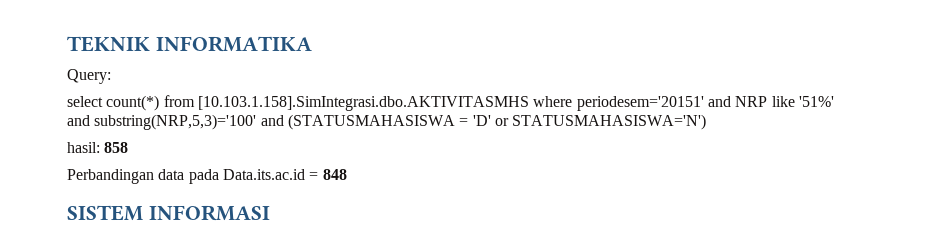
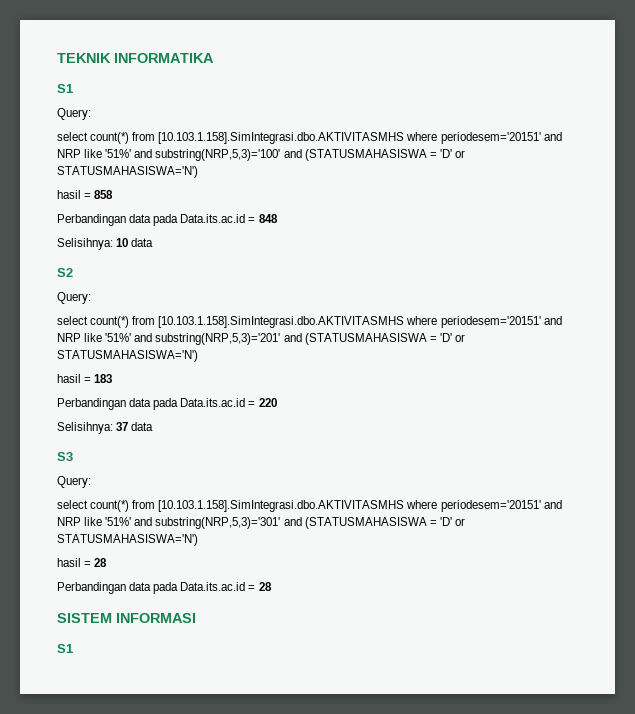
(312, 44) none -> [57,84,73,93] // S1
[67,142,100,153] hasil: -> [57,190,92,199] hasil =
(347, 174) none -> [57,238,154,250] [57,268,73,277] [57,292,91,304] [57,316,562,328] [57,333,465,345] [57,350,198,362] [57,374,113,383] [57,398,277,410] [57,422,154,434] [57,452,73,461] [57,476,91,488] [57,500,562,512] [57,517,465,529] [57,534,198,546] [57,558,108,567] [57,582,272,594] // Selisihnya: 10 data // S2 // Query: // select count(*) from [10.103.1.158].SimIntegrasi.dbo.AKTIVITASMHS where periodesem='20151' and NRP like '51%' and substring(NRP,5,3)='201' and (STATUSMAHASISWA = 'D' or STATUSMAHASISWA='N') // hasil = 183 // Perbandingan data pada Data.its.ac.id = 220 // Selisihnya: 37 data // S3 // Query: // select count(*) from [10.103.1.158].SimIntegrasi.dbo.AKTIVITASMHS where periodesem='20151' and NRP like '51%' and substring(NRP,5,3)='301' and (STATUSMAHASISWA = 'D' or STATUSMAHASISWA='N') // hasil = 28 // Perbandingan data pada Data.its.ac.id = 28
(270, 213) none -> [57,644,73,653] // S1

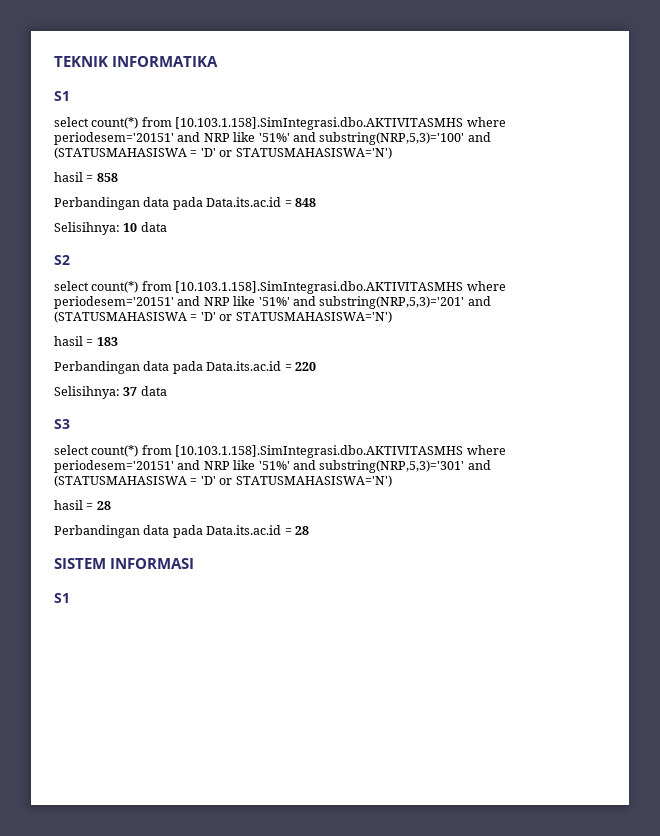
[57,108,91,120] // Query: -> (70, 96) none
[57,292,91,304] // Query: -> (70, 260) none
[57,476,91,488] // Query: -> (70, 424) none

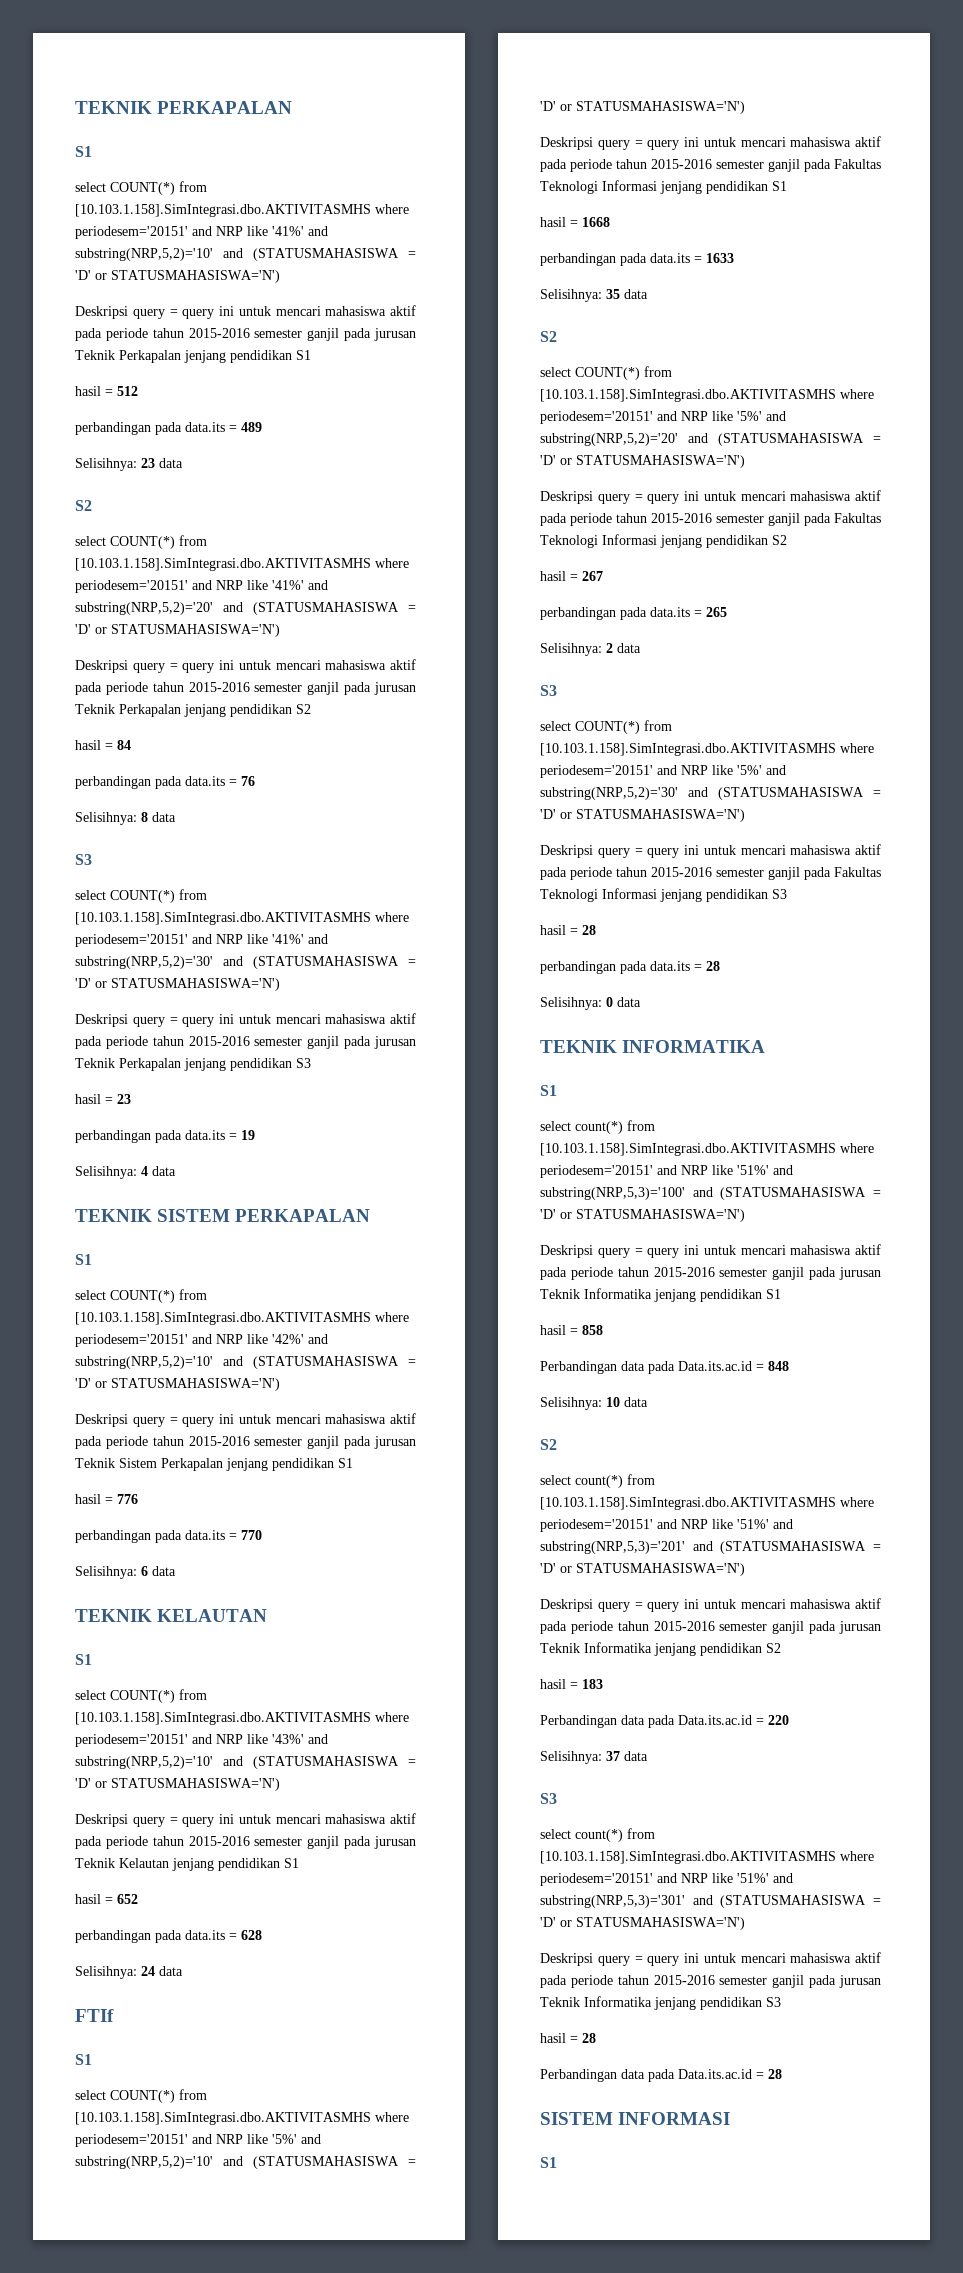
[54,56,108,67] TEKNIK -> [75,101,293,114] [75,146,92,157] [75,181,207,195] [75,204,409,217] [75,226,328,239] [75,248,416,261] [75,270,280,283] [75,305,416,319] [75,328,416,341] [75,350,311,363] [75,386,138,396] [75,422,262,435] [75,458,183,471] [75,500,92,511] [75,535,207,549] [75,558,409,571] [75,580,328,593] [75,602,416,615] [75,624,280,637] [75,659,416,673] [75,682,416,695] [75,704,311,717] [75,740,131,750] [75,776,255,789] [75,812,176,825] [75,854,92,865] [75,889,207,903] [75,912,409,925] [75,934,328,947] [75,956,416,969] [75,978,280,991] [75,1013,416,1027] [75,1036,416,1049] [75,1058,311,1071] [75,1094,131,1104] [75,1130,255,1143] [75,1166,176,1179] [75,1209,371,1222] [75,1254,92,1265] [75,1289,207,1303] [75,1312,409,1325] [75,1334,328,1347] [75,1356,416,1369] [75,1378,280,1391] [75,1413,416,1427] [75,1436,416,1449] [75,1458,353,1471] [75,1494,138,1504] [75,1530,262,1543] [75,1566,176,1579] [75,1609,268,1622] [75,1654,92,1665] [75,1689,207,1703] [75,1712,409,1725] [75,1734,328,1747] [75,1756,416,1769] [75,1778,280,1791] [75,1813,416,1827] [75,1836,416,1849] [75,1858,299,1871] [75,1894,138,1904] [75,1930,262,1943] [75,1966,183,1979] [75,2009,114,2022] [75,2054,92,2065] [75,2089,207,2103] [75,2112,409,2125] [75,2134,321,2147] [75,2156,416,2169] [540,101,745,114] [540,136,881,150] [540,159,881,172] [540,180,787,194] [540,217,610,227] [540,253,734,266] [540,289,648,302] [540,331,557,342] [540,366,672,380] [540,389,874,402] [540,411,786,424] [540,433,881,446] [540,455,745,468] [540,490,881,504] [540,513,881,526] [540,534,787,548] [540,571,603,581] [540,607,727,620] [540,643,641,656] [540,685,557,696] [540,720,672,734] [540,743,874,756] [540,765,786,778] [540,787,881,800] [540,809,745,822] [540,844,881,858] [540,867,881,880] [540,888,787,902] [540,925,596,935] [540,961,720,974] [540,997,641,1010] [540,1040,617,1053] TEKNIK PERKAPALAN // S1 // select COUNT(*) from [10.103.1.158].SimIntegrasi.dbo.AKTIVITASMHS where periodesem='20151' and NRP like '41%' and substring(NRP,5,2)='10' and (STATUSMAHASISWA = 'D' or STATUSMAHASISWA='N') // Deskripsi query = query ini untuk mencari mahasiswa aktif pada periode tahun 2015-2016 semester ganjil pada jurusan Teknik Perkapalan jenjang pendidikan S1 // hasil = 512 // perbandingan pada data.its = 489 // Selisihnya: 23 data // S2 // select COUNT(*) from [10.103.1.158].SimIntegrasi.dbo.AKTIVITASMHS where periodesem='20151' and NRP like '41%' and substring(NRP,5,2)='20' and (STATUSMAHASISWA = 'D' or STATUSMAHASISWA='N') // Deskripsi query = query ini untuk mencari mahasiswa aktif pada periode tahun 2015-2016 semester ganjil pada jurusan Teknik Perkapalan jenjang pendidikan S2 // hasil = 84 // perbandingan pada data.its = 76 // Selisihnya: 8 data // S3 // select COUNT(*) from [10.103.1.158].SimIntegrasi.dbo.AKTIVITASMHS where periodesem='20151' and NRP like '41%' and substring(NRP,5,2)='30' and (STATUSMAHASISWA = 'D' or STATUSMAHASISWA='N') // Deskripsi query = query ini untuk mencari mahasiswa aktif pada periode tahun 2015-2016 semester ganjil pada jurusan Teknik Perkapalan jenjang pendidikan S3 // hasil = 23 // perbandingan pada data.its = 19 // Selisihnya: 4 data // TEKNIK SISTEM PERKAPALAN // S1 // select COUNT(*) from [10.103.1.158].SimIntegrasi.dbo.AKTIVITASMHS where periodesem='20151' and NRP like '42%' and substring(NRP,5,2)='10' and (STATUSMAHASISWA = 'D' or STATUSMAHASISWA='N') // Deskripsi query = query ini untuk mencari mahasiswa aktif pada periode tahun 2015-2016 semester ganjil pada jurusan Teknik Sistem Perkapalan jenjang pendidikan S1 // hasil = 776 // perbandingan pada data.its = 770 // Selisihnya: 6 data // TEKNIK KELAUTAN // S1 // select COUNT(*) from [10.103.1.158].SimIntegrasi.dbo.AKTIVITASMHS where periodesem='20151' and NRP like '43%' and substring(NRP,5,2)='10' and (STATUSMAHASISWA = 'D' or STATUSMAHASISWA='N') // Deskripsi query = query ini untuk mencari mahasiswa aktif pada periode tahun 2015-2016 semester ganjil pada jurusan Teknik Kelautan jenjang pendidikan S1 // hasil = 652 // perbandingan pada data.its = 628 // Selisihnya: 24 data // FTIf // S1 // select COUNT(*) from [10.103.1.158].SimIntegrasi.dbo.AKTIVITASMHS where periodesem='20151' and NRP like '5%' and substring(NRP,5,2)='10' and (STATUSMAHASISWA = 'D' or STATUSMAHASISWA='N') // Deskripsi query = query ini untuk mencari mahasiswa aktif pada periode tahun 2015-2016 semester ganjil pada Fakultas Teknologi Informasi jenjang pendidikan S1 // hasil = 1668 // perbandingan pada data.its = 1633 // Selisihnya: 35 data // S2 // select COUNT(*) from [10.103.1.158].SimIntegrasi.dbo.AKTIVITASMHS where periodesem='20151' and NRP like '5%' and substring(NRP,5,2)='20' and (STATUSMAHASISWA = 'D' or STATUSMAHASISWA='N') // Deskripsi query = query ini untuk mencari mahasiswa aktif pada periode tahun 2015-2016 semester ganjil pada Fakultas Teknologi Informasi jenjang pendidikan S2 // hasil = 267 // perbandingan pada data.its = 265 // Selisihnya: 2 data // S3 // select COUNT(*) from [10.103.1.158].SimIntegrasi.dbo.AKTIVITASMHS where periodesem='20151' and NRP like '5%' and substring(NRP,5,2)='30' and (STATUSMAHASISWA = 'D' or STATUSMAHASISWA='N') // Deskripsi query = query ini untuk mencari mahasiswa aktif pada periode tahun 2015-2016 semester ganjil pada Fakultas Teknologi Informasi jenjang pendidikan S3 // hasil = 28 // perbandingan pada data.its = 28 // Selisihnya: 0 data // TEKNIK
(392, 153) none -> [540,1244,881,1258] [540,1267,881,1280] [540,1288,781,1302] // Deskripsi query = query ini untuk mencari mahasiswa aktif pada periode tahun 2015-2016 semester ganjil pada jurusan Teknik Informatika jenjang pendidikan S1
(392, 317) none -> [540,1598,881,1612] [540,1621,881,1634] [540,1642,781,1656] // Deskripsi query = query ini untuk mencari mahasiswa aktif pada periode tahun 2015-2016 semester ganjil pada jurusan Teknik Informatika jenjang pendidikan S2
(392, 481) none -> [540,1952,881,1966] [540,1975,881,1988] [540,1996,781,2010] // Deskripsi query = query ini untuk mencari mahasiswa aktif pada periode tahun 2015-2016 semester ganjil pada jurusan Teknik Informatika jenjang pendidikan S3

